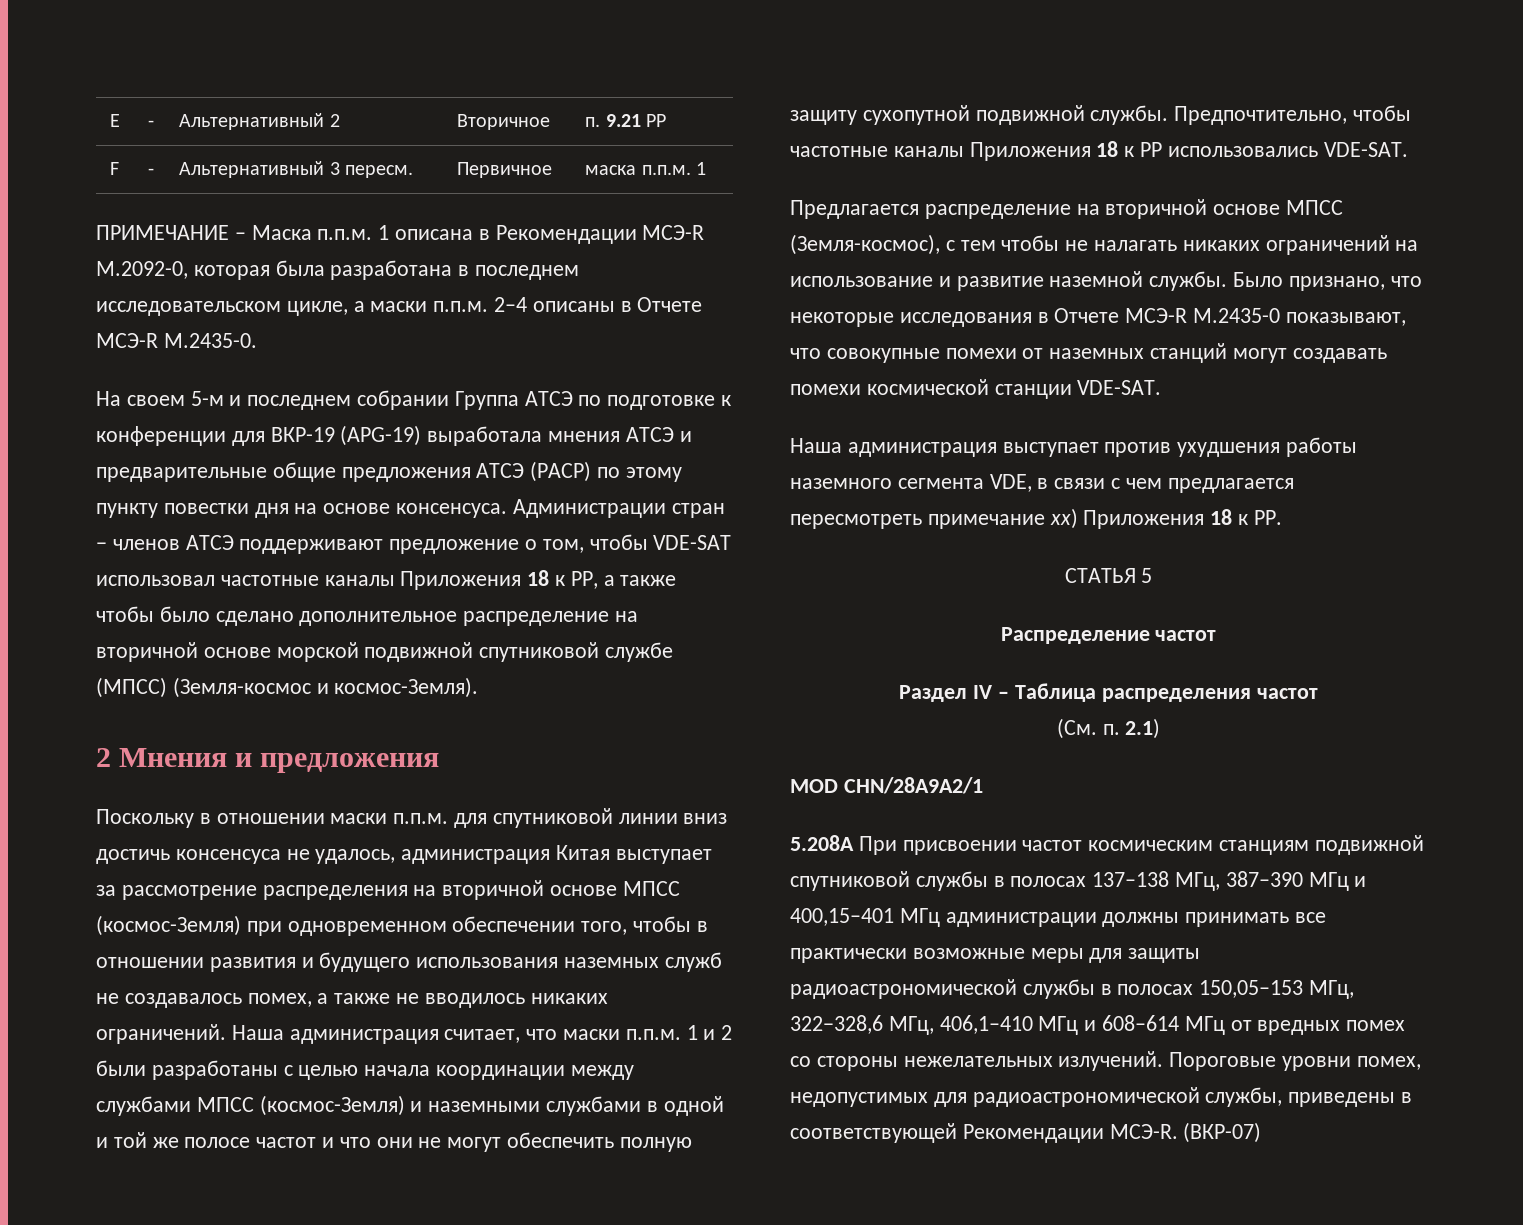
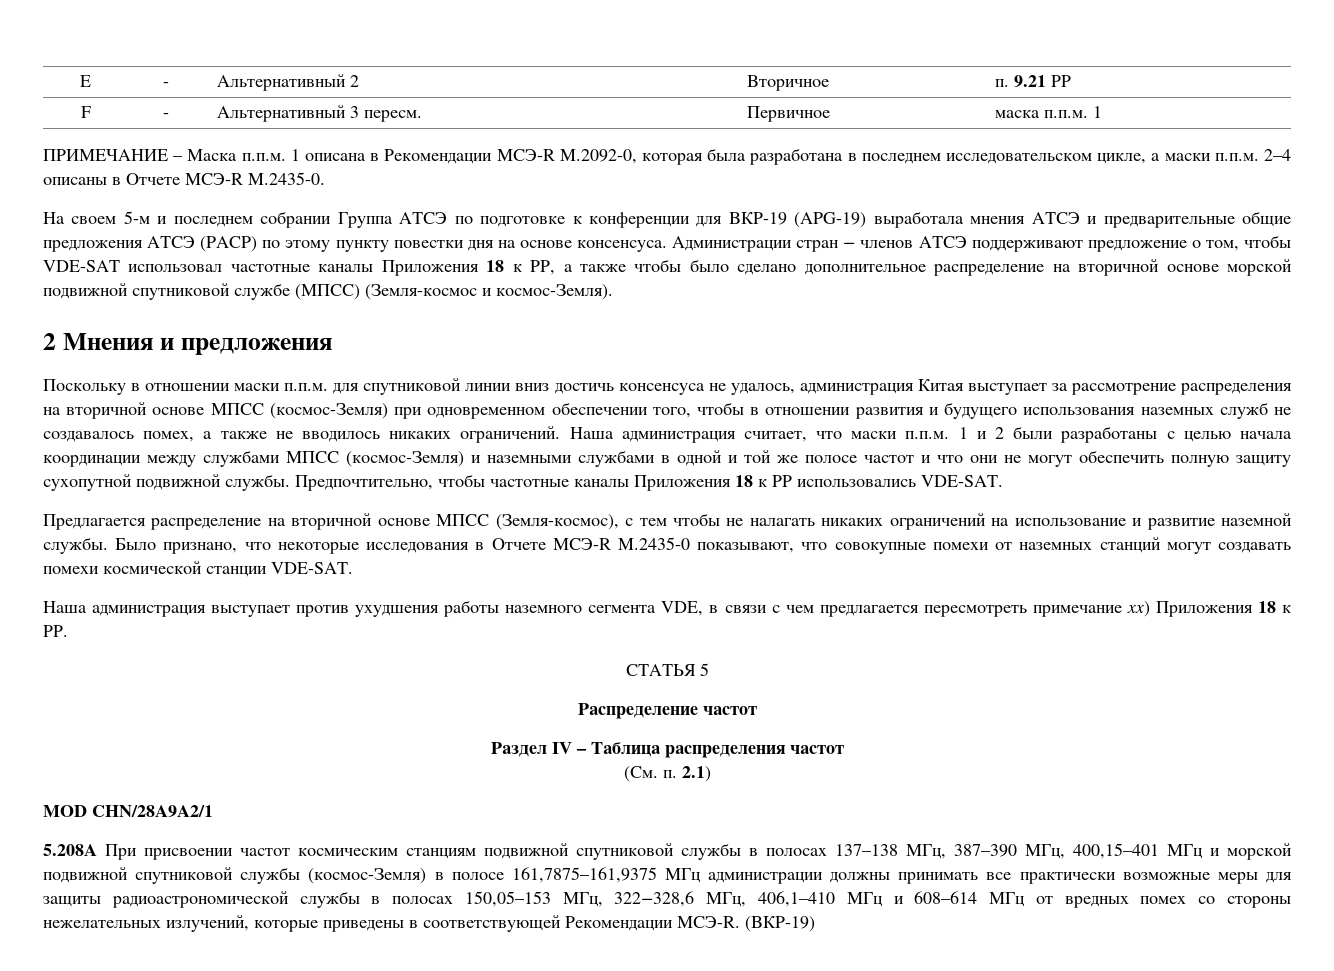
[1308,872,1367,891] [790,908,894,926] МГц и 400,15–401 -> [1025,843,1292,860] [43,867,657,884] МГц, 400,15–401 МГц и морской подвижной спутниковой службы (космос-Земля) в полосе 161,7875–161,9375
[1058,1051,1421,1071] [790,1087,1283,1107] излучений. Пороговые уровни помех, недопустимых для радиоастрономической службы, -> [166,915,318,932] излучений, которые
[1183,1122,1262,1143] (ВКР-07) -> [745,916,815,932] (ВКР-19)

